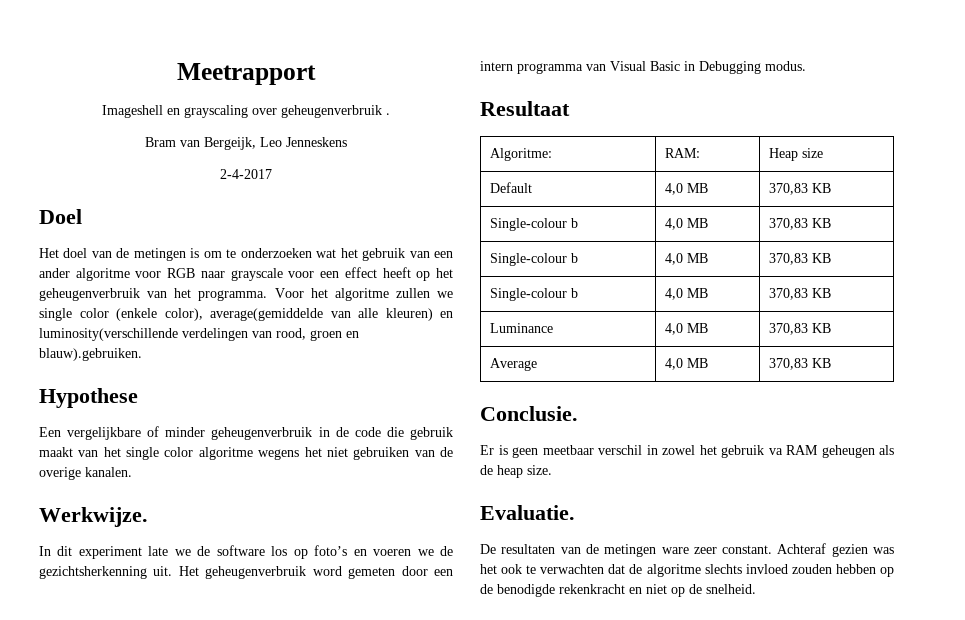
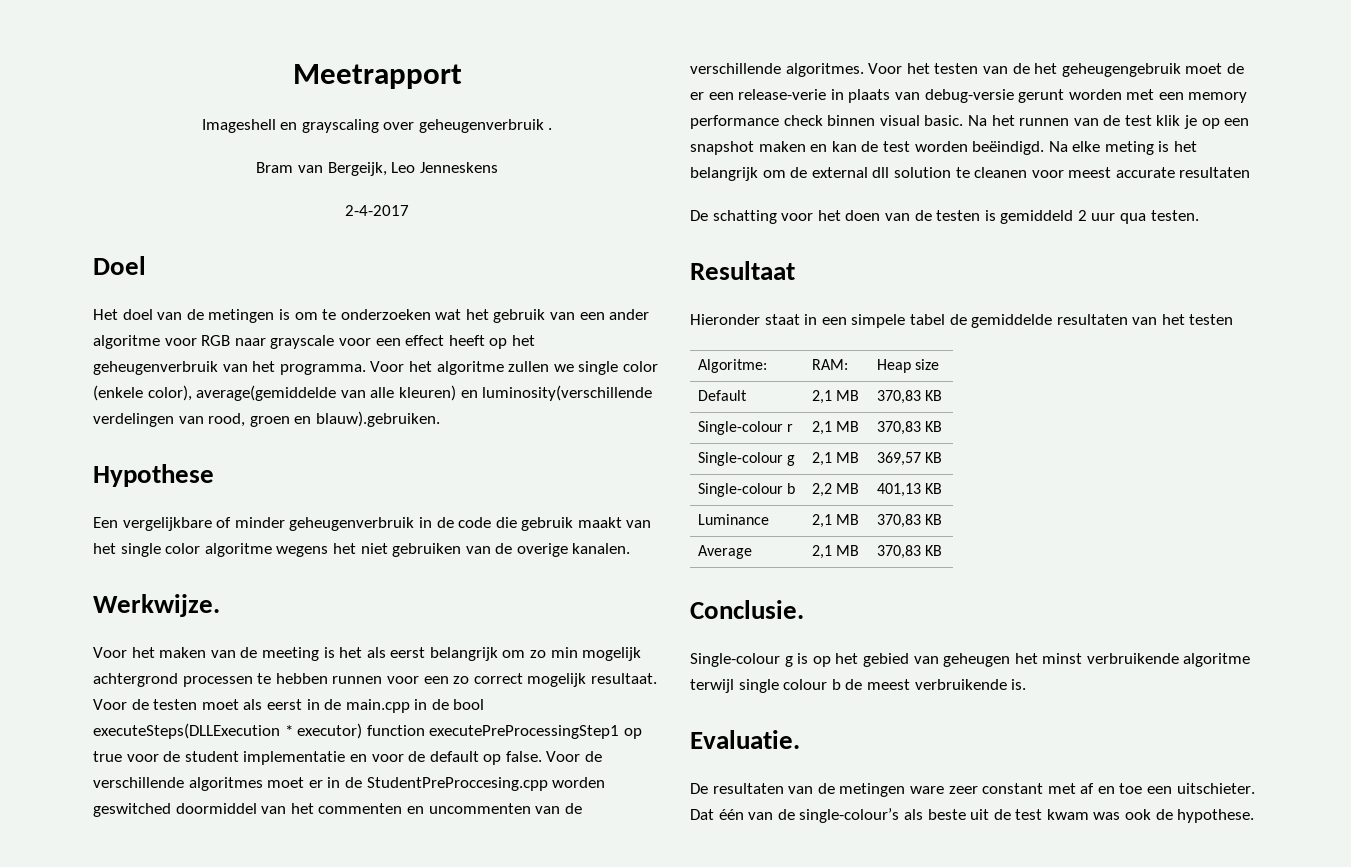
[39,545,453,559] [39,566,454,579] [480,61,806,74] [480,101,570,116] In dit experiment late we de software los op foto’s en voeren we de gezichtsherkenning uit. Het geheugenverbruik word gemeten door een intern programma van Visual Basic in Debugging modus. // Resultaat -> [93,647,642,661] [93,673,657,687] [93,699,485,713] [93,723,642,739] [93,751,603,765] [93,777,606,791] [93,803,582,817] [690,63,1244,77] [690,89,1248,103] [690,115,1250,129] [690,141,1198,155] [690,167,1251,181] [690,210,1199,224] [690,261,795,280] [690,314,1234,328] Voor het maken van de meeting is het als eerst belangrijk om zo min mogelijk achtergrond processen te hebben runnen voor een zo correct mogelijk resultaat. Voor de testen moet als eerst in de main.cpp in de bool executeSteps(DLLExecution * executor) function executePreProcessingStep1 op true voor de student implementatie en voor de default op false. Voor de verschillende algoritmes moet er in de StudentPreProccesing.cpp worden geswitched doormiddel van het commenten en uncommenten van de verschillende algoritmes. Voor het testen van de het geheugengebruik moet de er een release-verie in plaats van debug-versie gerunt worden met een memory performance check binnen visual basic. Na het runnen van de test klik je op een snapshot maken en kan de test worden beëindigd. Na elke meting is het belangrijk om de external dll solution te cleanen voor meest accurate resultaten // De schatting voor het doen van de testen is gemiddeld 2 uur qua testen. // Resultaat // Hieronder staat in een simpele tabel de gemiddelde resultaten van het testen
[664,183,708,195] [768,183,831,195] [489,218,578,231] [664,218,708,230] [768,218,831,230] [489,253,578,266] [664,253,708,265] [768,253,831,265] [489,288,578,301] [664,288,708,300] [768,288,808,300] 4,0 MB | 370,83 KB // Single-colour b | 4,0 MB | 370,83 KB // Single-colour b | 4,0 MB | 370,83 KB // Single-colour b | 4,0 MB | 370,83 -> [811,390,859,404] [876,390,942,404] [697,421,793,435] [811,421,859,435] [876,421,942,435] [697,452,795,466] [811,452,859,466] [876,452,942,466] [697,483,795,497] [811,483,859,497] [876,483,921,497] 2,1 MB | 370,83 KB // Single-colour r | 2,1 MB | 370,83 KB // Single-colour g | 2,1 MB | 369,57 KB // Single-colour b | 2,2 MB | 401,13
[664,323,683,335] 4,0 -> [811,514,832,528] 2,1
[664,358,683,370] 4,0 -> [811,545,832,559] 2,1
[480,445,894,458] [480,465,552,478] Er is geen meetbaar verschil in zowel het gebruik va RAM geheugen als de heap size. -> [690,653,1251,667] [690,679,1027,693] Single-colour g is op het gebied van geheugen het minst verbruikende algoritme terwijl single colour b de meest verbruikende is.
[722,543,894,557] [480,564,894,577] [480,584,756,597] constant. Achteraf gezien was het ook te verwachten dat de algoritme slechts invloed zouden hebben op de benodigde rekenkracht en niet op de snelheid. -> [982,783,1255,794] [690,808,1255,823] constant met af en toe een uitschieter. Dat één van de single-colour’s als beste uit de test kwam was ook de hypothese.

